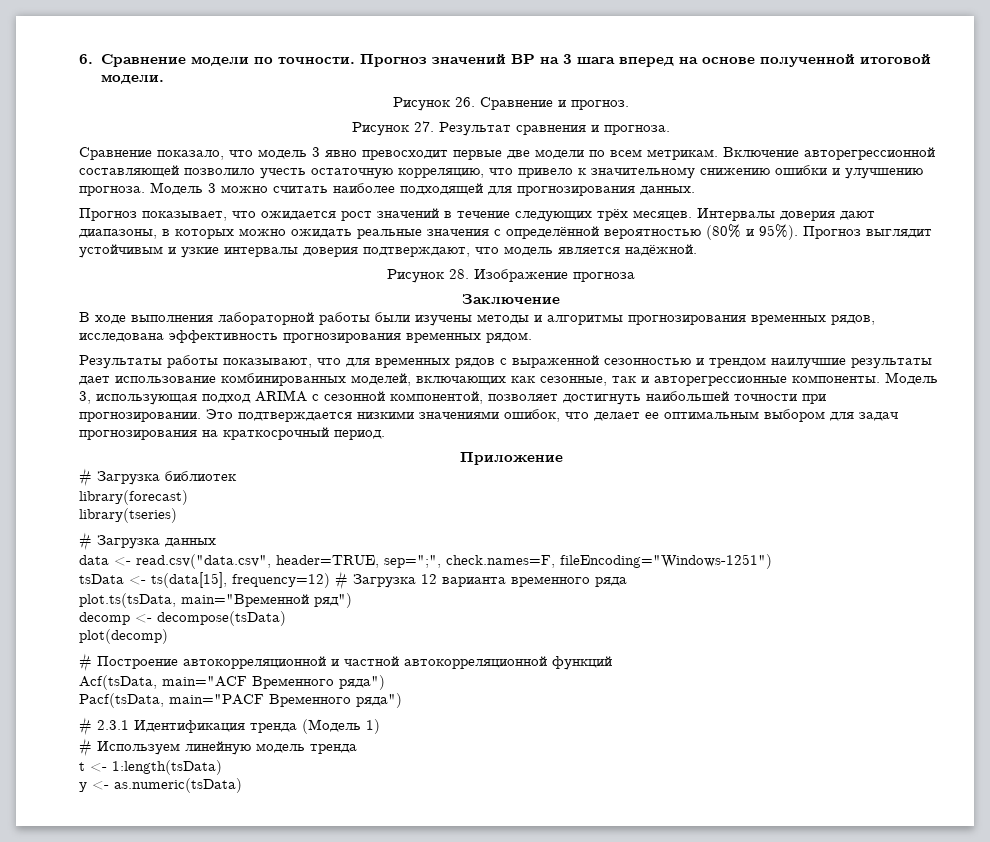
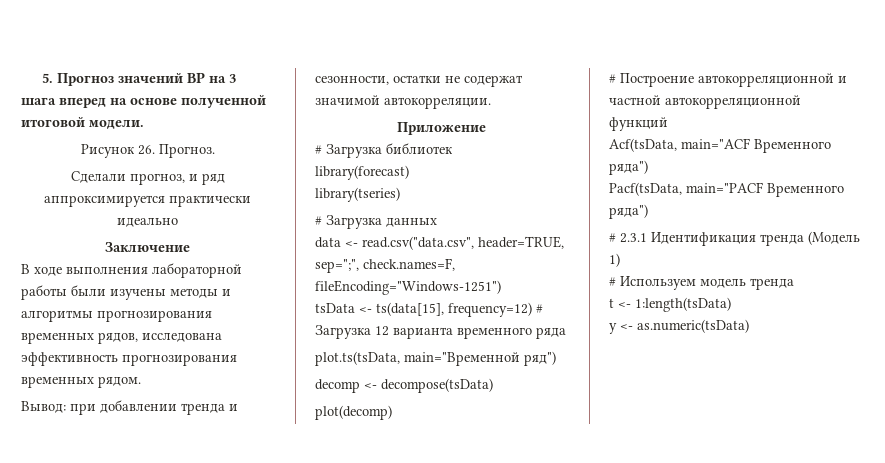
[79,54,356,67] 6. Сравнение модели по точности. -> [42,73,54,83] 5.
[480,97,629,110] [352,121,670,136] [79,147,935,160] [79,165,923,179] [79,182,695,196] [79,208,875,222] [79,224,932,240] [79,244,697,258] [387,269,635,283] Сравнение и прогноз. // Рисунок 27. Результат сравнения и прогноза. // Сравнение показало, что модель 3 явно превосходит первые две модели по всем метрикам. Включение авторегрессионной составляющей позволило учесть остаточную корреляцию, что привело к значительному снижению ошибки и улучшению прогноза. Модель 3 можно считать наиболее подходящей для прогнозирования данных. // Прогноз показывает, что ожидается рост значений в течение следующих трёх месяцев. Интервалы доверия дают диапазоны, в которых можно ожидать реальные значения с определённой вероятностью (80% и 95%). Прогноз выглядит устойчивым и узкие интервалы доверия подтверждают, что модель является надёжной. // Рисунок 28. Изображение прогноза -> [158,144,215,158] [70,171,225,185] [44,195,251,207] [117,218,178,227] Прогноз. // Сделали прогноз, и ряд аппроксимируется практически идеально
[79,355,932,369] [79,372,938,386] [79,390,826,405] [79,409,898,422] [79,427,385,440] Результаты работы показывают, что для временных рядов с выраженной сезонностью и трендом наилучшие результаты дает использование комбинированных моделей, включающих как сезонные, так и авторегрессионные компоненты. Модель 3, использующая подход ARIMA с сезонной компонентой, позволяет достигнуть наибольшей точности при прогнозировании. Это подтверждается низкими значениями ошибок, что делает ее оптимальным выбором для задач прогнозирования на краткосрочный период. -> [21,400,238,415] [315,75,523,87] [315,95,491,109] Вывод: при добавлении тренда и сезонности, остатки не содержат значимой автокорреляции.
[185,741,251,755] линейную -> (696, 283) none

